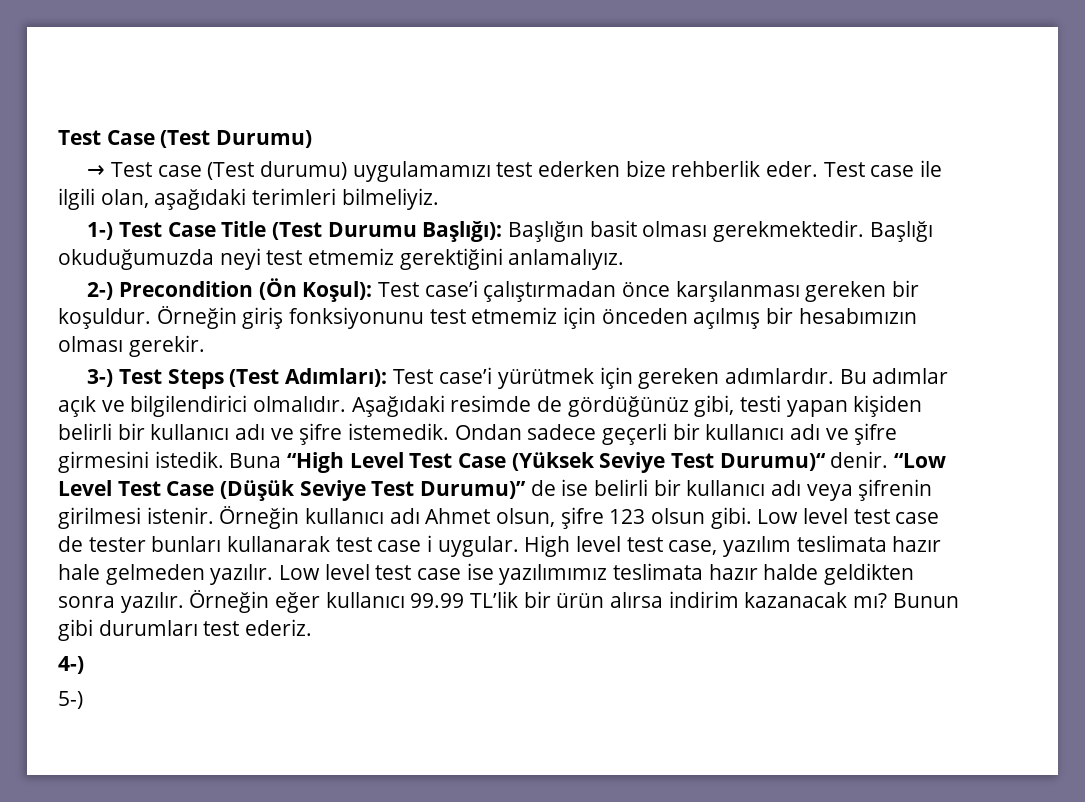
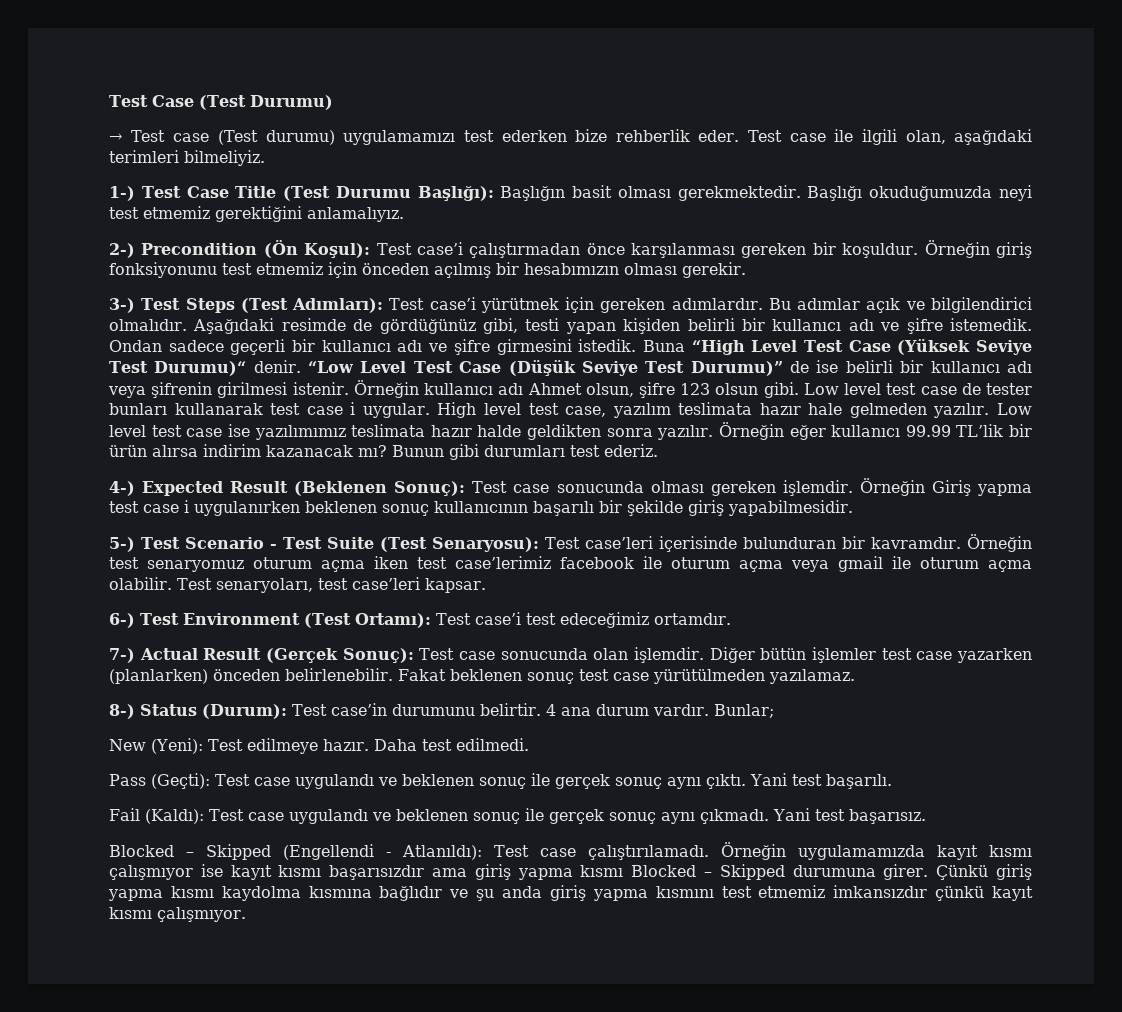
[58,691,83,709] // 5-) -> [142,478,1032,496] [109,500,853,516] [109,534,1032,552] [109,556,1032,572] [109,577,486,593] [109,612,731,628] [109,647,1033,663] [109,668,855,684] [109,703,774,719] [109,738,529,754] [109,773,892,789] [109,808,926,824] [109,842,1032,860] [109,864,1033,880] [108,885,1033,901] [109,907,246,922] Expected Result (Beklenen Sonuç): Test case sonucunda olması gereken işlemdir. Örneğin Giriş yapma test case i uygulanırken beklenen sonuç kullanıcının başarılı bir şekilde giriş yapabilmesidir. // 5-) Test Scenario - Test Suite (Test Senaryosu): Test case’leri içerisinde bulunduran bir kavramdır. Örneğin test senaryomuz oturum açma iken test case’lerimiz facebook ile oturum açma veya gmail ile oturum açma olabilir. Test senaryoları, test case’leri kapsar. // 6-) Test Environment (Test Ortamı): Test case’i test edeceğimiz ortamdır. // 7-) Actual Result (Gerçek Sonuç): Test case sonucunda olan işlemdir. Diğer bütün işlemler test case yazarken (planlarken) önceden belirlenebilir. Fakat beklenen sonuç test case yürütülmeden yazılamaz. // 8-) Status (Durum): Test case’in durumunu belirtir. 4 ana durum vardır. Bunlar; // New (Yeni): Test edilmeye hazır. Daha test edilmedi. // Pass (Geçti): Test case uygulandı ve beklenen sonuç ile gerçek sonuç aynı çıktı. Yani test başarılı. // Fail (Kaldı): Test case uygulandı ve beklenen sonuç ile gerçek sonuç aynı çıkmadı. Yani test başarısız. // Blocked – Skipped (Engellendi - Atlanıldı): Test case çalıştırılamadı. Örneğin uygulamamızda kayıt kısmı çalışmıyor ise kayıt kısmı başarısızdır ama giriş yapma kısmı Blocked – Skipped durumuna girer. Çünkü giriş yapma kısmı kaydolma kısmına bağlıdır ve şu anda giriş yapma kısmını test etmemiz imkansızdır çünkü kayıt kısmı çalışmıyor.

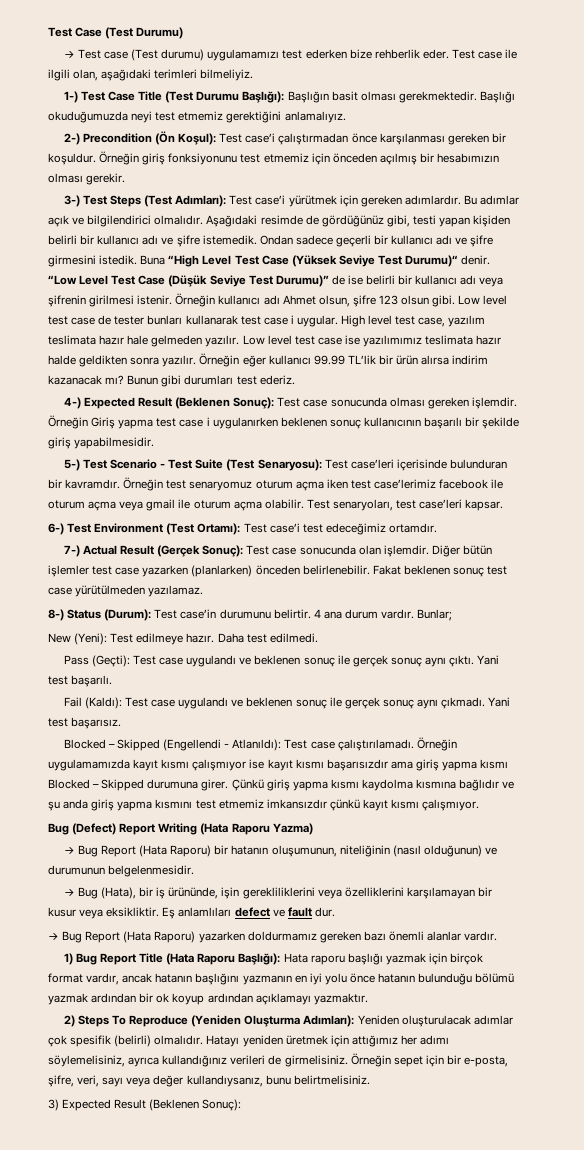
(246, 914) none -> [48,823,313,835] [63,845,497,857] [48,865,195,877] [63,887,492,899] [48,907,335,919] [48,931,498,943] [63,953,484,965] [48,973,515,985] [48,993,368,1005] [63,1015,513,1027] [48,1035,450,1047] [48,1053,509,1067] [48,1075,370,1087] [48,1099,242,1111] // Bug (Defect) Report Writing (Hata Raporu Yazma) // → Bug Report (Hata Raporu) bir hatanın oluşumunun, niteliğinin (nasıl olduğunun) ve durumunun belgelenmesidir. // → Bug (Hata), bir iş ürününde, işin gerekliliklerini veya özelliklerini karşılamayan bir kusur veya eksikliktir. Eş anlamlıları defect ve fault dur. // → Bug Report (Hata Raporu) yazarken doldurmamız gereken bazı önemli alanlar vardır. // 1) Bug Report Title (Hata Raporu Başlığı): Hata raporu başlığı yazmak için birçok format vardır, ancak hatanın başlığını yazmanın en iyi yolu önce hatanın bulunduğu bölümü yazmak ardından bir ok koyup ardından açıklamayı yazmaktır. // 2) Steps To Reproduce (Yeniden Oluşturma Adımları): Yeniden oluşturulacak adımlar çok spesifik (belirli) olmalıdır. Hatayı yeniden üretmek için attığımız her adımı söylemelisiniz, ayrıca kullandığınız verileri de girmelisiniz. Örneğin sepet için bir e-posta, şifre, veri, sayı veya değer kullandıysanız, bunu belirtmelisiniz. // 3) Expected Result (Beklenen Sonuç):

